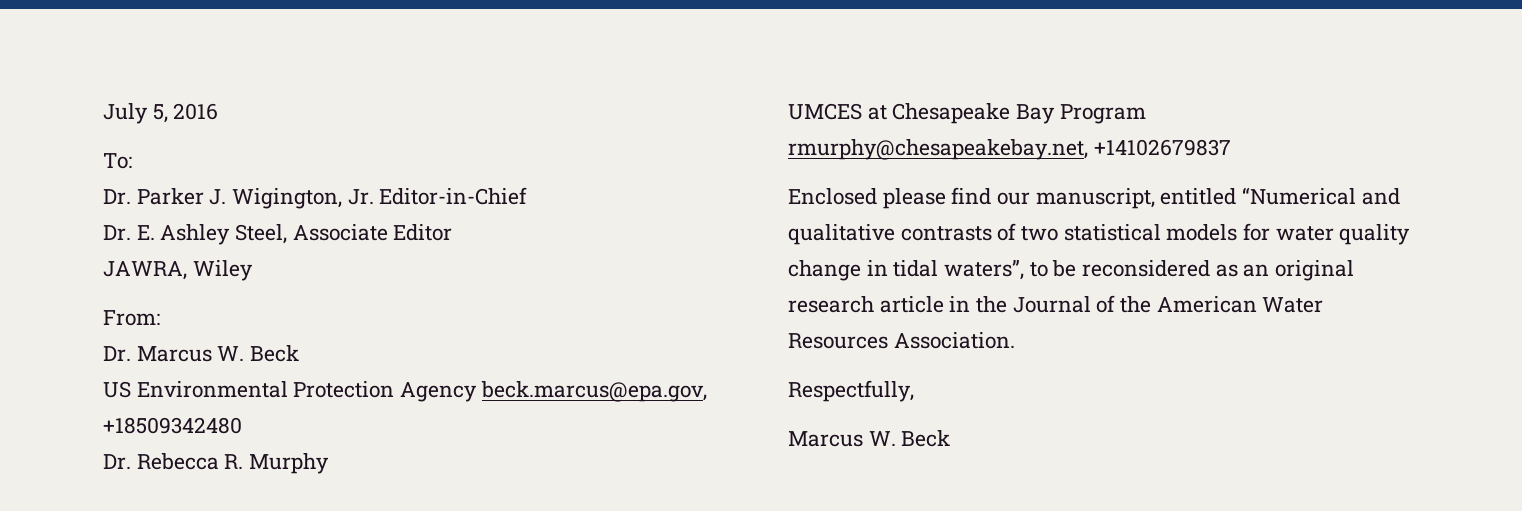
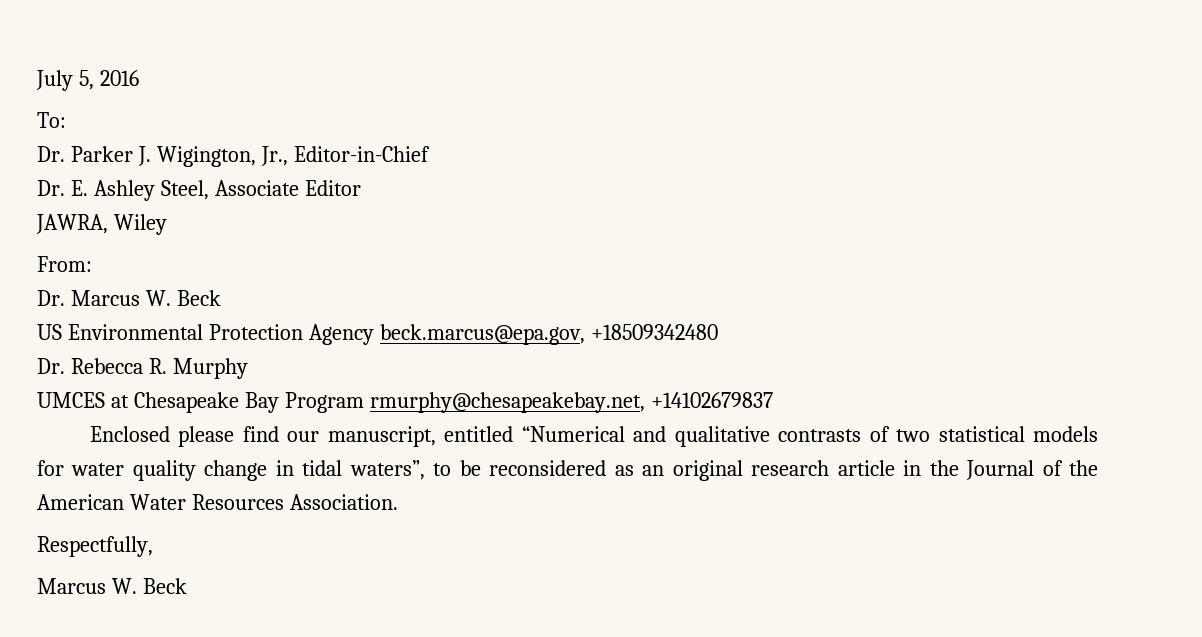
[347,189,374,205] Jr. -> [260,146,288,166] Jr.,

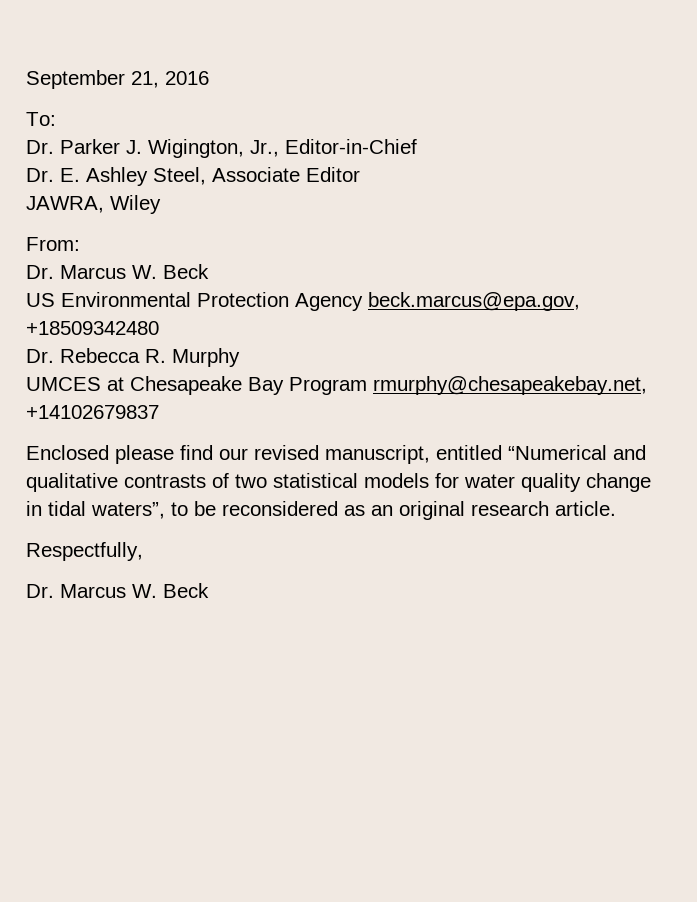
[36,70,94,91] July 5, -> [26,70,159,89] September 21,
(320, 436) none -> [254,445,319,460] revised
[837,460,1099,480] [37,494,398,510] article in the Journal of the American Water Resources Association. -> [555,501,616,516] article.
(153, 546) none -> [26,584,54,598] Dr.

